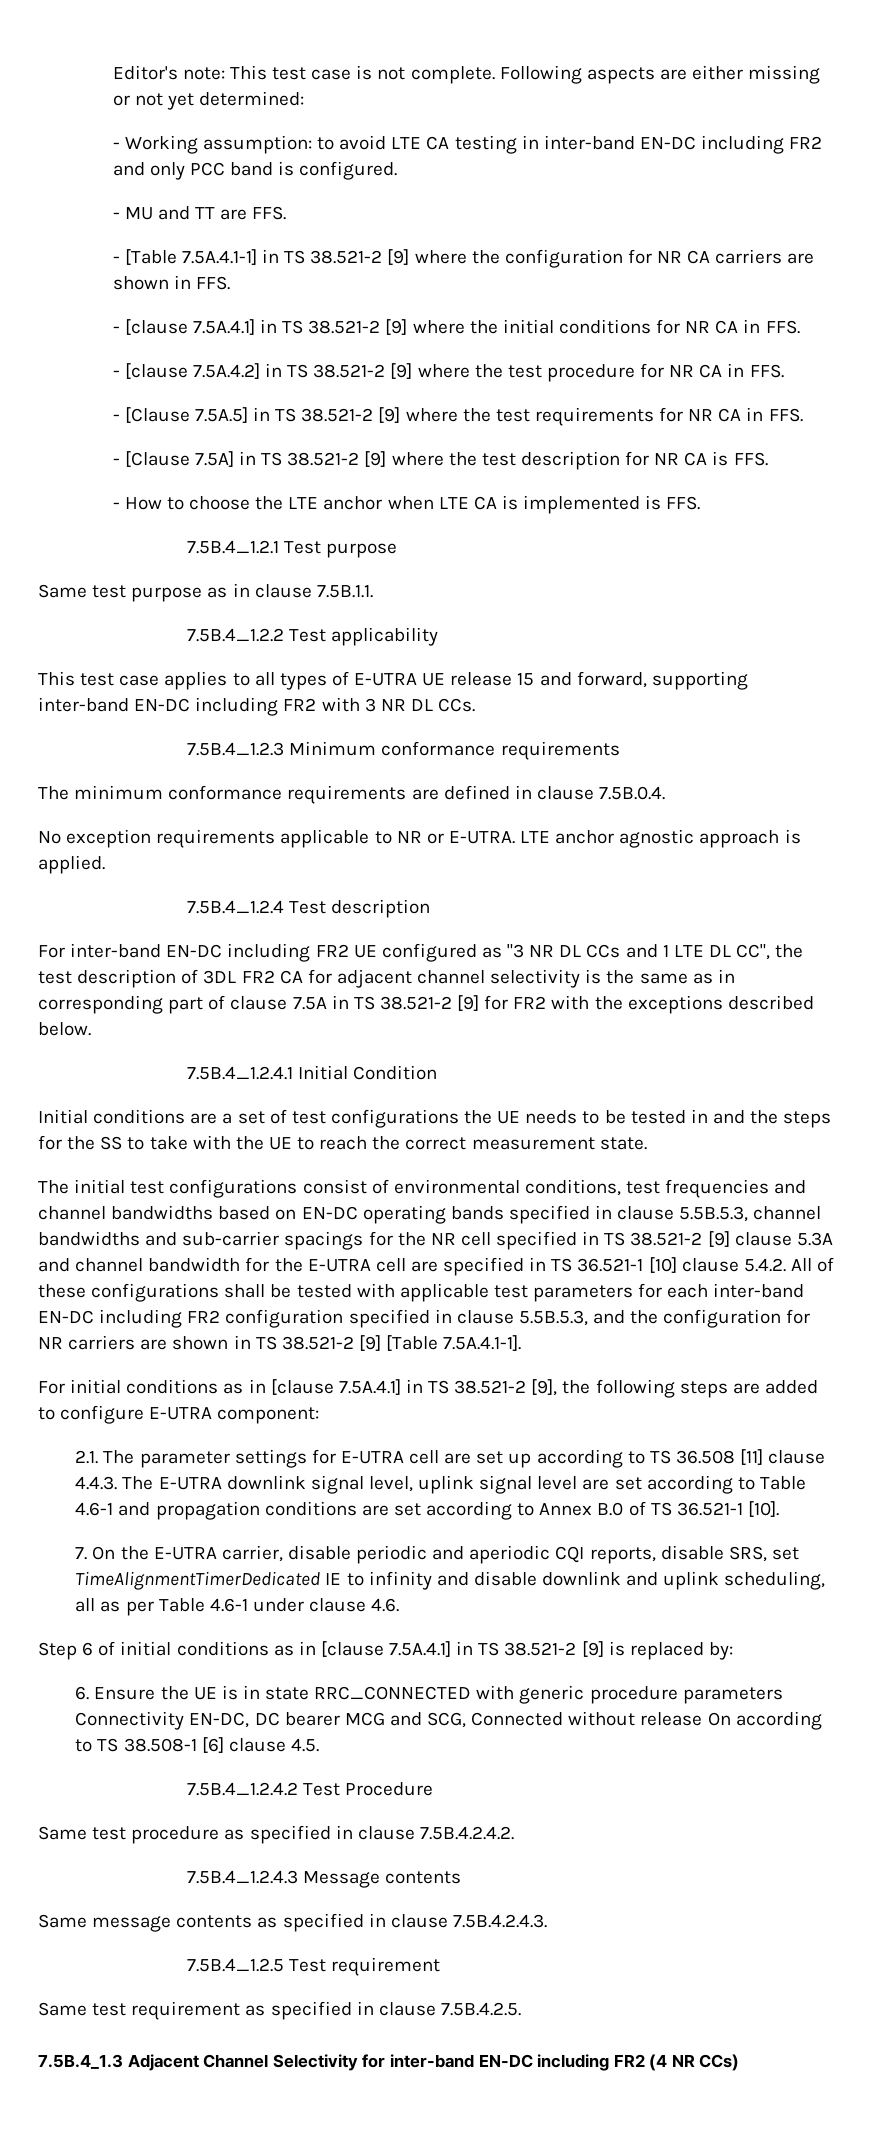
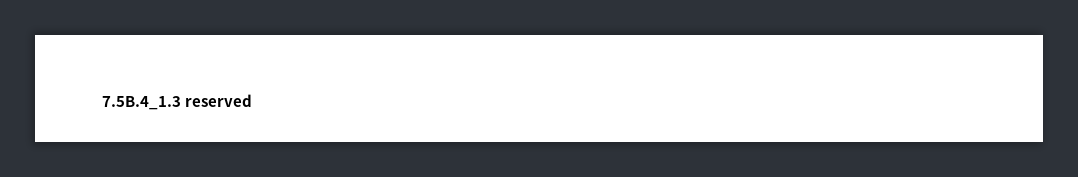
[112,65,821,84] [112,91,304,110] [112,135,823,154] [112,161,398,180] [112,206,287,220] [112,249,815,268] [112,275,230,290] [112,319,800,335] [112,363,784,382] [112,407,803,426] [112,451,768,470] [112,495,701,514] [187,540,398,558] [38,583,373,602] [187,627,439,646] [38,671,748,690] [38,697,476,716] [187,741,620,760] [38,785,666,804] [38,829,801,848] [38,855,105,874] [187,899,431,918] [38,943,804,962] [38,969,735,988] [38,995,814,1014] [38,1022,91,1036] [187,1065,438,1080] [38,1109,832,1128] [38,1135,647,1150] [38,1179,807,1198] [38,1205,822,1224] [38,1231,833,1250] [38,1257,835,1276] [38,1283,805,1302] [38,1309,811,1328] [38,1335,522,1351] [38,1379,818,1398] [38,1405,320,1424] [75,1449,826,1468] [75,1475,806,1494] [75,1501,779,1520] [75,1545,799,1564] [75,1571,826,1590] [75,1598,400,1616] [38,1641,733,1660] [75,1685,783,1704] [75,1711,822,1730] [75,1737,319,1753] [187,1782,434,1796] [38,1825,514,1844] [187,1870,462,1888] [38,1913,547,1932] [187,1957,441,1976] [38,2001,521,2020] [38,2054,740,2071] Editor's note: This test case is not complete. Following aspects are either missing or not yet determined: // - Working assumption: to avoid LTE CA testing in inter-band EN-DC including FR2 and only PCC band is configured. // - MU and TT are FFS. // - [Table 7.5A.4.1-1] in TS 38.521-2 [9] where the configuration for NR CA carriers are shown in FFS. // - [clause 7.5A.4.1] in TS 38.521-2 [9] where the initial conditions for NR CA in FFS. // - [clause 7.5A.4.2] in TS 38.521-2 [9] where the test procedure for NR CA in FFS. // - [Clause 7.5A.5] in TS 38.521-2 [9] where the test requirements for NR CA in FFS. // - [Clause 7.5A] in TS 38.521-2 [9] where the test description for NR CA is FFS. // - How to choose the LTE anchor when LTE CA is implemented is FFS. // 7.5B.4_1.2.1 Test purpose // Same test purpose as in clause 7.5B.1.1. // 7.5B.4_1.2.2 Test applicability // This test case applies to all types of E-UTRA UE release 15 and forward, supporting inter-band EN-DC including FR2 with 3 NR DL CCs. // 7.5B.4_1.2.3 Minimum conformance requirements // The minimum conformance requirements are defined in clause 7.5B.0.4. // No exception requirements applicable to NR or E-UTRA. LTE anchor agnostic approach is applied. // 7.5B.4_1.2.4 Test description // For inter-band EN-DC including FR2 UE configured as "3 NR DL CCs and 1 LTE DL CC", the test description of 3DL FR2 CA for adjacent channel selectivity is the same as in corresponding part of clause 7.5A in TS 38.521-2 [9] for FR2 with the exceptions described below. // 7.5B.4_1.2.4.1 Initial Condition // Initial conditions are a set of test configurations the UE needs to be tested in and the steps for the SS to take with the UE to reach the correct measurement state. // The initial test configurations consist of environmental conditions, test frequencies and channel bandwidths based on EN-DC operating bands specified in clause 5.5B.5.3, channel bandwidths and sub-carrier spacings for the NR cell specified in TS 38.521-2 [9] clause 5.3A and channel bandwidth for the E-UTRA cell are specified in TS 36.521-1 [10] clause 5.4.2. All of these configurations shall be tested with applicable test parameters for each inter-band EN-DC including FR2 configuration specified in clause 5.5B.5.3, and the configuration for NR carriers are shown in TS 38.521-2 [9] [Table 7.5A.4.1-1]. // For initial conditions as in [clause 7.5A.4.1] in TS 38.521-2 [9], the following steps are added to configure E-UTRA component: // 2.1. The parameter settings for E-UTRA cell are set up according to TS 36.508 [11] clause 4.4.3. The E-UTRA downlink signal level, uplink signal level are set according to Table 4.6-1 and propagation conditions are set according to Annex B.0 of TS 36.521-1 [10]. // 7. On the E-UTRA carrier, disable periodic and aperiodic CQI reports, disable SRS, set TimeAlignmentTimerDedicated IE to infinity and disable downlink and uplink scheduling, all as per Table 4.6-1 under clause 4.6. // Step 6 of initial conditions as in [clause 7.5A.4.1] in TS 38.521-2 [9] is replaced by: // 6. Ensure the UE is in state RRC_CONNECTED with generic procedure parameters Connectivity EN-DC, DC bearer MCG and SCG, Connected without release On according to TS 38.508-1 [6] clause 4.5. // 7.5B.4_1.2.4.2 Test Procedure // Same test procedure as specified in clause 7.5B.4.2.4.2. // 7.5B.4_1.2.4.3 Message contents // Same message contents as specified in clause 7.5B.4.2.4.3. // 7.5B.4_1.2.5 Test requirement // Same test requirement as specified in clause 7.5B.4.2.5. // 7.5B.4_1.3 Adjacent Channel Selectivity for inter-band EN-DC including FR2 (4 NR CCs) -> [102,94,253,110] 7.5B.4_1.3 reserved

